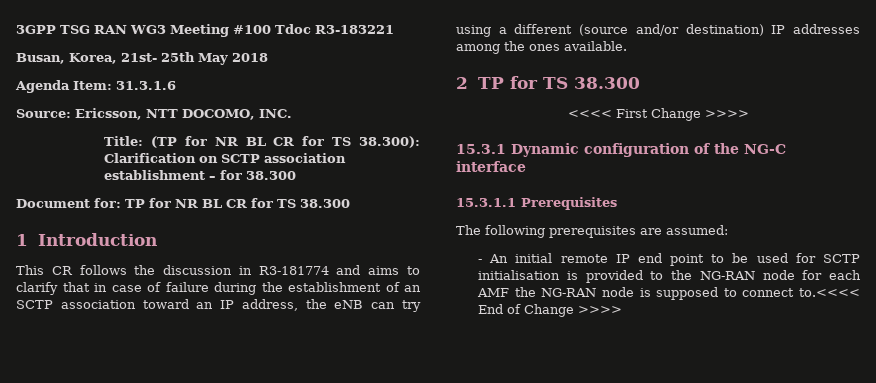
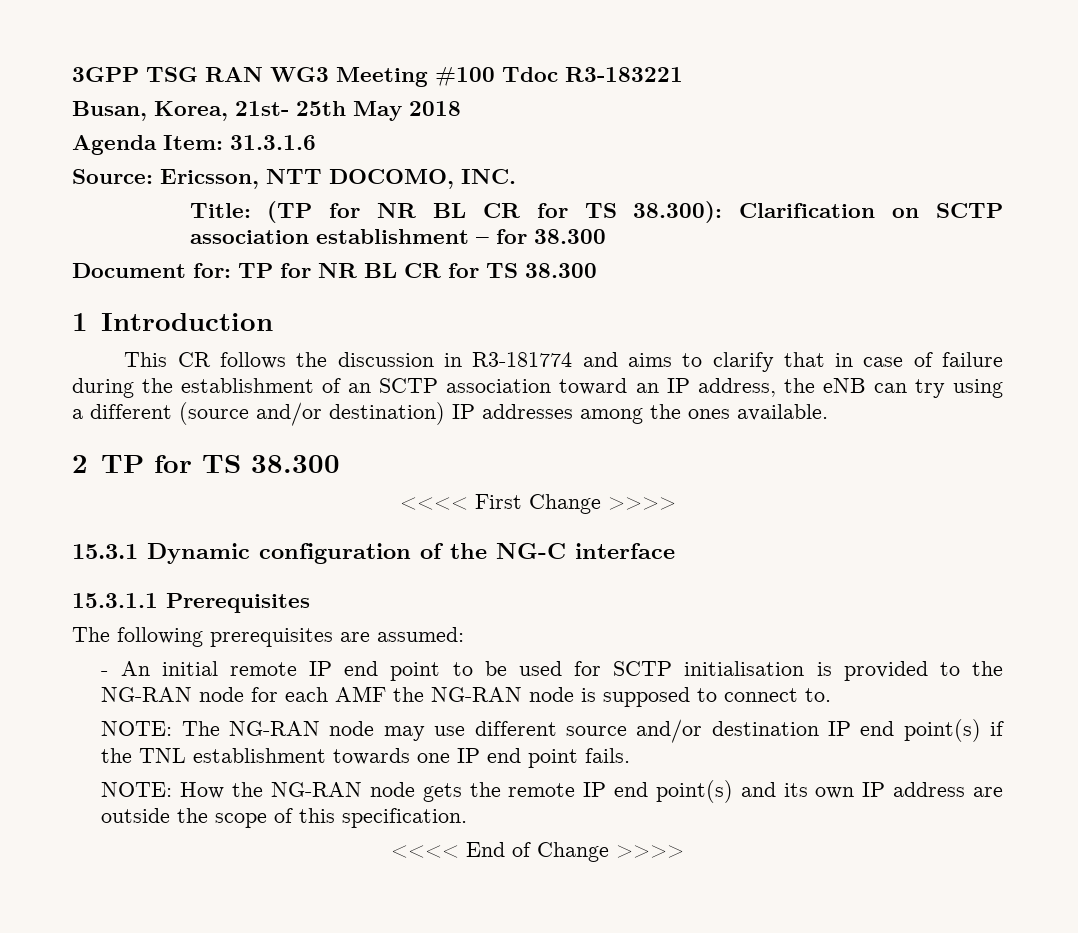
[798,288,860,297] to.<<<< -> [805,688,832,702] [101,719,1004,743] [101,748,631,768] [101,780,1004,803] [101,808,468,828] [391,845,459,858] to. // NOTE: The NG-RAN node may use different source and/or destination IP end point(s) if the TNL establishment towards one IP end point fails. // NOTE: How the NG-RAN node gets the remote IP end point(s) and its own IP address are outside the scope of this specification. // <<<<

